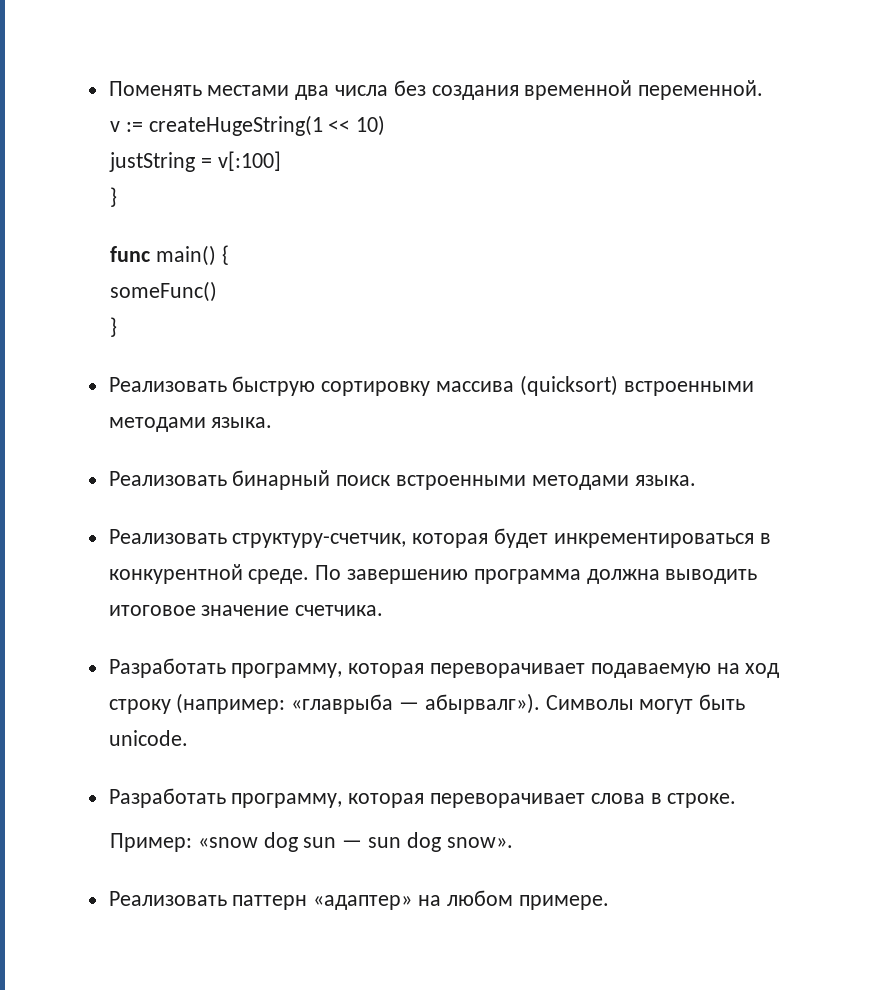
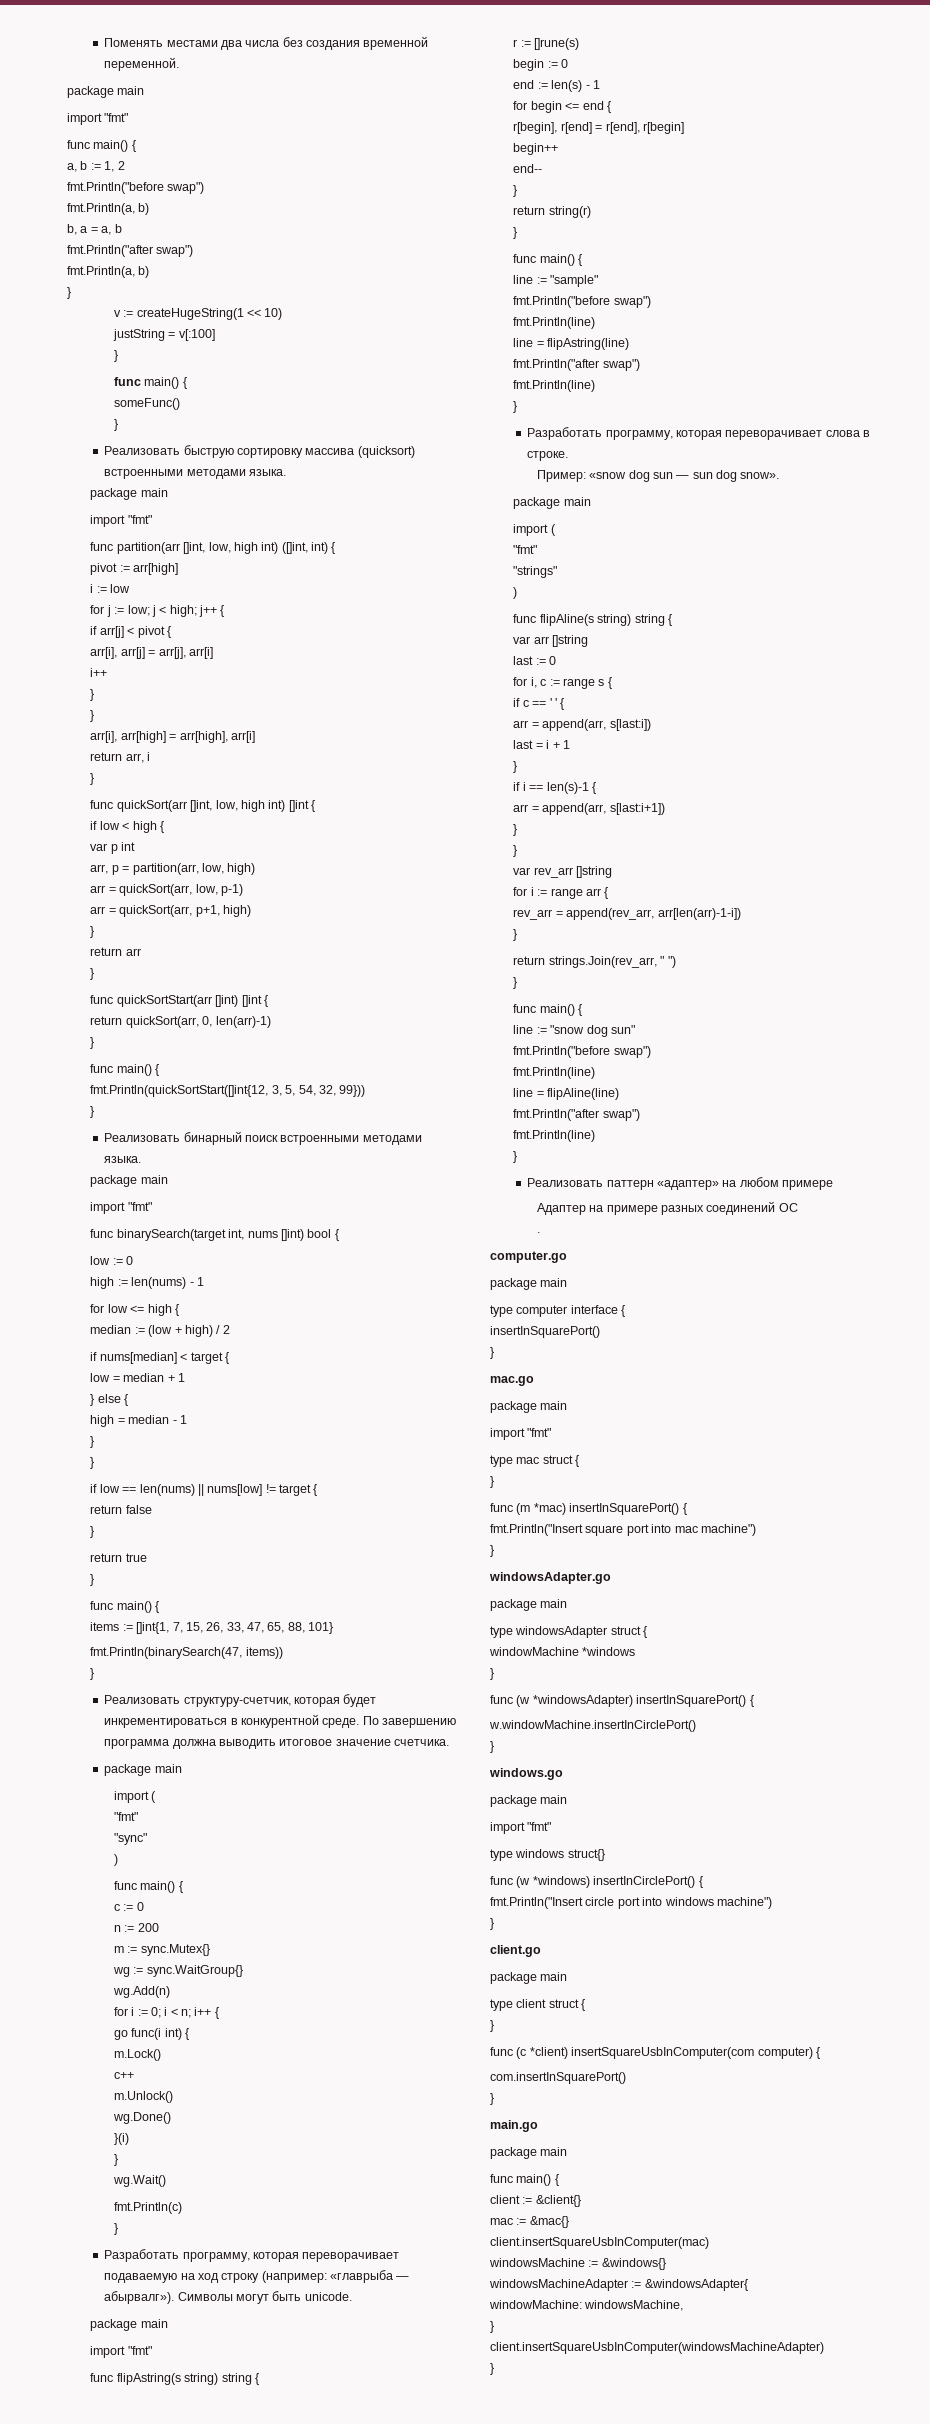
(764, 90) none -> [67,86,145,98] [67,113,129,125] [67,140,136,152] [67,161,125,172] [67,182,205,194] [67,203,150,215] [67,224,122,235] [67,245,194,257] [67,266,150,278] [67,287,71,299] // package main // import "fmt" // func main() { // a, b := 1, 2 // fmt.Println("before swap") // fmt.Println(a, b) // b, a = a, b // fmt.Println("after swap") // fmt.Println(a, b) // }
(273, 422) none -> [90,488,168,500] [90,515,152,527] [90,542,336,554] [90,563,179,575] [90,584,131,593] [90,605,225,617] [90,626,171,638] [90,647,213,659] [90,668,108,677] [90,689,95,701] [90,710,95,722] [90,731,255,743] [90,752,151,763] [90,773,95,785] [90,800,316,812] [90,821,164,833] [90,842,136,854] [90,863,256,875] [90,884,243,896] [90,905,251,917] [90,926,95,938] [90,947,141,956] [90,968,95,980] [90,995,268,1007] [90,1016,271,1028] [90,1037,95,1049] [90,1064,160,1076] [90,1085,366,1097] [90,1106,95,1118] // package main // import "fmt" // func partition(arr []int, low, high int) ([]int, int) { // pivot := arr[high] // i := low // for j := low; j < high; j++ { // if arr[j] < pivot { // arr[i], arr[j] = arr[j], arr[i] // i++ // } // } // arr[i], arr[high] = arr[high], arr[i] // return arr, i // } // func quickSort(arr []int, low, high int) []int { // if low < high { // var p int // arr, p = partition(arr, low, high) // arr = quickSort(arr, low, p-1) // arr = quickSort(arr, p+1, high) // } // return arr // } // func quickSortStart(arr []int) []int { // return quickSort(arr, 0, len(arr)-1) // } // func main() { // fmt.Println(quickSortStart([]int{12, 3, 5, 54, 32, 99})) // }
(696, 480) none -> [90,1175,168,1187] [90,1202,152,1214] [90,1229,339,1241] [90,1256,134,1265] [90,1277,204,1289] [90,1304,179,1316] [90,1325,230,1337] [90,1352,229,1364] [90,1373,185,1382] [90,1394,129,1406] [90,1415,187,1427] [90,1436,95,1448] [90,1457,95,1469] [90,1484,318,1496] [90,1505,152,1514] [90,1526,95,1538] [90,1553,147,1562] [90,1574,95,1586] [90,1601,160,1613] [90,1622,334,1634] [90,1647,283,1659] [90,1668,95,1680] // package main // import "fmt" // func binarySearch(target int, nums []int) bool { // low := 0 // high := len(nums) - 1 // for low <= high { // median := (low + high) / 2 // if nums[median] < target { // low = median + 1 // } else { // high = median - 1 // } // } // if low == len(nums) || nums[low] != target { // return false // } // return true // } // func main() { // items := []int{1, 7, 15, 26, 33, 47, 65, 88, 101} // fmt.Println(binarySearch(47, items)) // }
(384, 610) none -> [104,1764,182,1776] [113,1791,157,1803] [113,1812,138,1821] [113,1833,147,1845] [113,1854,118,1866] [113,1881,183,1893] [113,1902,144,1911] [113,1923,159,1932] [113,1944,210,1956] [112,1965,243,1977] [112,1986,170,1998] [113,2007,219,2019] [113,2028,189,2040] [113,2049,161,2061] [113,2072,134,2079] [113,2091,173,2103] [112,2112,171,2124] [113,2133,129,2145] [113,2154,118,2166] [112,2175,166,2187] [113,2202,182,2214] [113,2223,118,2235] // package main // import ( // "fmt" // "sync" // ) // func main() { // c := 0 // n := 200 // m := sync.Mutex{} // wg := sync.WaitGroup{} // wg.Add(n) // for i := 0; i < n; i++ { // go func(i int) { // m.Lock() // c++ // m.Unlock() // wg.Done() // }(i) // } // wg.Wait() // fmt.Println(c) // }
(188, 738) none -> [90,2319,168,2331] [90,2346,152,2358] [90,2373,259,2385] [513,38,580,50] [513,59,569,71] [513,80,600,92] [513,101,611,113] [513,122,684,134] [513,143,559,155] [513,164,543,173] [513,185,518,197] [513,206,591,218] [513,227,518,239] [513,254,583,266] [513,275,599,287] [513,296,651,308] [513,317,596,329] [513,338,630,350] [513,359,640,371] [513,380,596,392] [513,401,518,413] // package main // import "fmt" // func flipAstring(s string) string { // r := []rune(s) // begin := 0 // end := len(s) - 1 // for begin <= end { // r[begin], r[end] = r[end], r[begin] // begin++ // end-- // } // return string(r) // } // func main() { // line := "sample" // fmt.Println("before swap") // fmt.Println(line) // line = flipAstring(line) // fmt.Println("after swap") // fmt.Println(line) // }
(513, 842) none -> [513,497,591,509] [513,524,556,536] [513,545,538,554] [513,566,558,578] [513,587,518,599] [513,614,672,626] [513,635,589,647] [513,656,557,665] [513,677,612,689] [513,698,565,710] [513,719,651,731] [513,740,570,749] [513,761,518,773] [513,782,596,794] [513,803,665,815] [513,824,518,836] [513,845,518,857] [513,866,613,878] [513,887,609,899] [513,908,741,920] [513,929,518,941] [513,956,676,968] [513,977,518,989] [513,1004,583,1016] [513,1025,635,1037] [513,1046,651,1058] [513,1067,596,1079] [513,1088,620,1100] [513,1109,640,1121] [513,1130,596,1142] [513,1151,518,1163] // package main // import ( // "fmt" // "strings" // ) // func flipAline(s string) string { // var arr []string // last := 0 // for i, c := range s { // if c == ' ' { // arr = append(arr, s[last:i]) // last = i + 1 // } // if i == len(s)-1 { // arr = append(arr, s[last:i+1]) // } // } // var rev_arr []string // for i := range arr { // rev_arr = append(rev_arr, arr[len(arr)-1-i]) // } // return strings.Join(rev_arr, " ") // } // func main() { // line := "snow dog sun" // fmt.Println("before swap") // fmt.Println(line) // line = flipAline(line) // fmt.Println("after swap") // fmt.Println(line) // }
[518,895,609,910] примере. -> [782,1180,834,1190] [536,1201,798,1215] [536,1232,540,1233] [490,1251,567,1263] [490,1278,568,1290] [490,1305,626,1317] [490,1326,600,1338] [490,1347,494,1359] [490,1376,534,1386] [490,1401,568,1413] [490,1428,552,1440] [490,1455,580,1467] [490,1476,494,1488] [490,1503,687,1515] [490,1524,756,1536] [490,1545,494,1557] [489,1572,611,1584] [490,1599,568,1611] [490,1626,648,1638] [489,1647,636,1656] [490,1668,494,1680] [490,1695,754,1707] [489,1720,696,1732] [490,1741,494,1753] [489,1768,563,1780] [490,1795,568,1807] [490,1822,552,1834] [490,1849,605,1861] [490,1876,703,1888] [490,1897,772,1909] [490,1918,494,1930] [490,1945,541,1957] [490,1972,568,1984] [490,1999,586,2011] [490,2020,494,2032] [490,2047,820,2059] [490,2072,626,2084] [490,2093,494,2105] [490,2120,538,2132] [490,2147,568,2159] [490,2174,559,2186] [490,2195,581,2207] [490,2216,569,2228] [490,2237,709,2249] [489,2258,666,2270] [489,2279,748,2291] [489,2300,684,2311] [490,2321,494,2333] [490,2342,824,2354] [490,2363,494,2375] примере // Адаптер на примере разных соединений ОС // . // computer.go // package main // type computer interface { // insertInSquarePort() // } // mac.go // package main // import "fmt" // type mac struct { // } // func (m *mac) insertInSquarePort() { // fmt.Println("Insert square port into mac machine") // } // windowsAdapter.go // package main // type windowsAdapter struct { // windowMachine *windows // } // func (w *windowsAdapter) insertInSquarePort() { // w.windowMachine.insertInCirclePort() // } // windows.go // package main // import "fmt" // type windows struct{} // func (w *windows) insertInCirclePort() { // fmt.Println("Insert circle port into windows machine") // } // client.go // package main // type client struct { // } // func (c *client) insertSquareUsbInComputer(com computer) { // com.insertInSquarePort() // } // main.go // package main // func main() { // client := &client{} // mac := &mac{} // client.insertSquareUsbInComputer(mac) // windowsMachine := &windows{} // windowsMachineAdapter := &windowsAdapter{ // windowMachine: windowsMachine, // } // client.insertSquareUsbInComputer(windowsMachineAdapter) // }

